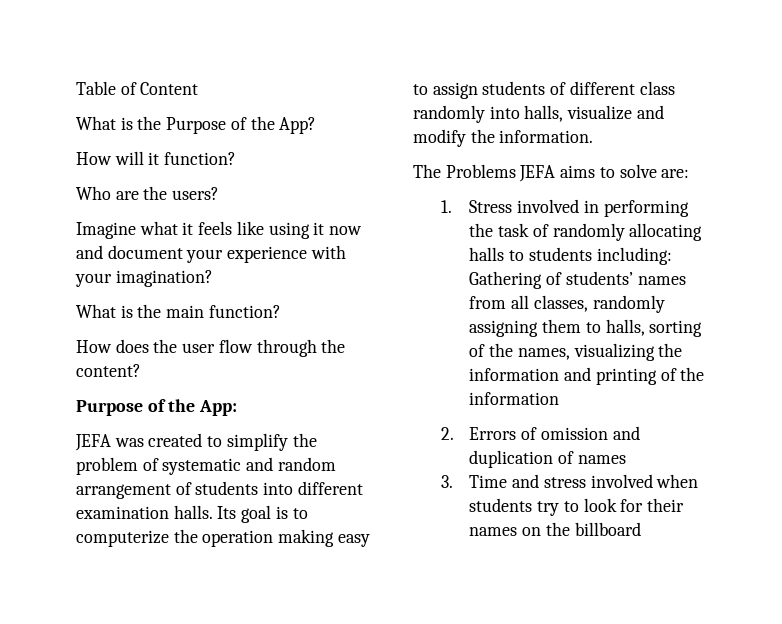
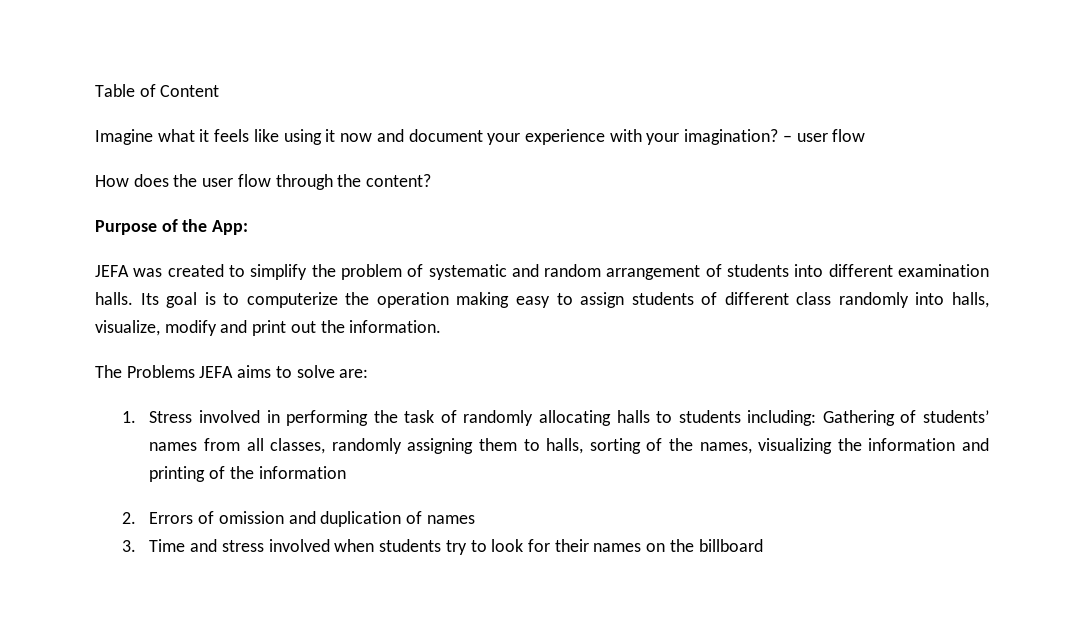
[76,116,317,134] [76,151,237,165] [76,186,220,200] // What is the Purpose of the App? // How will it function? // Who are the users? -> (220, 91) none
[76,304,281,318] // What is the main function? -> [782,129,866,142] – user flow
[567,105,664,120] [413,129,466,147] visualize and modify -> [95,320,316,336] visualize, modify and print out

